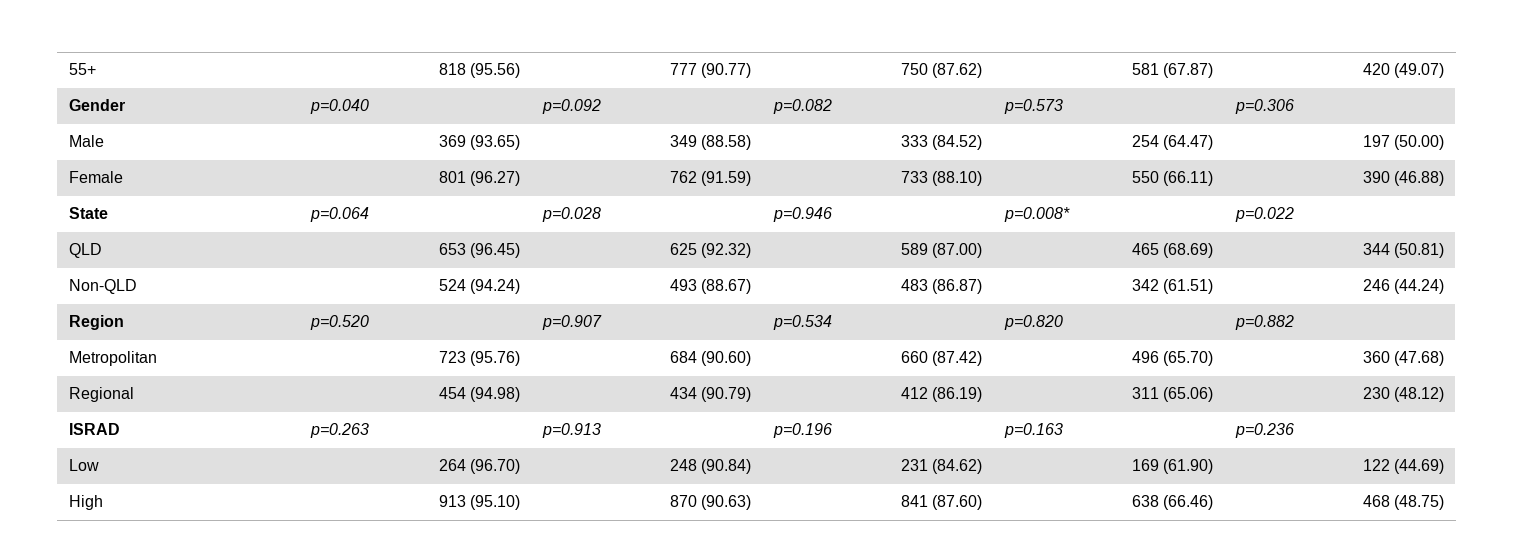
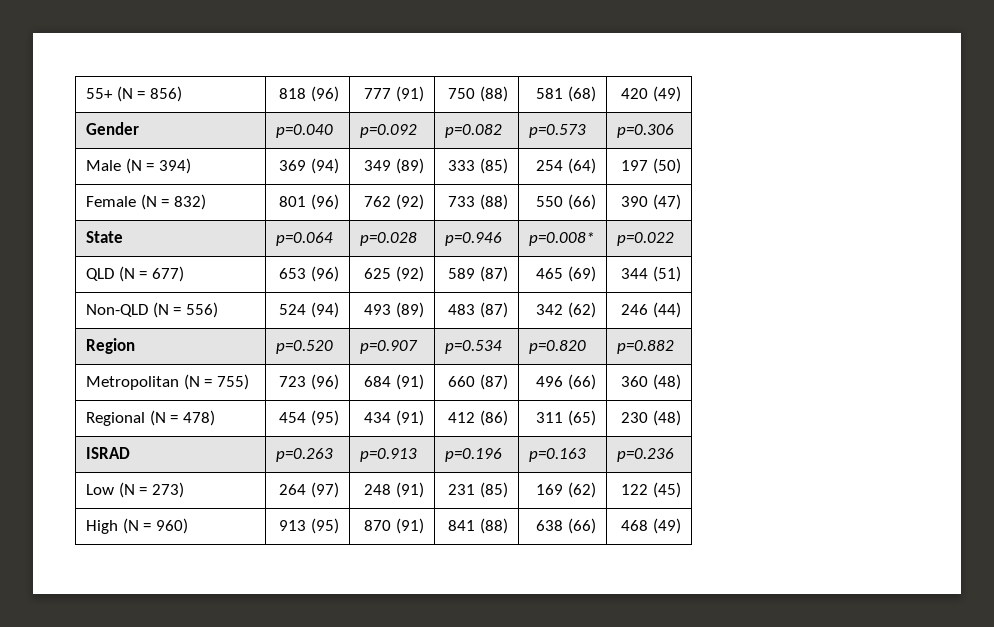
(96, 69) none -> [116,86,182,102] (N = 856)
[470,63,521,78] (95.56) -> [310,86,339,102] (96)
[701,63,752,78] (90.77) -> [395,86,424,102] (91)
[932,63,983,78] (87.62) -> [479,86,508,102] (88)
[1163,63,1214,78] (67.87) -> [567,86,596,102] (68)
[1394,63,1445,78] (49.07) -> [652,86,681,102] (49)
(104, 141) none -> [125,158,191,174] (N = 394)
[470,135,521,150] (93.65) -> [310,158,339,174] (94)
[701,135,752,150] (88.58) -> [395,158,424,174] (89)
[932,135,983,150] (84.52) -> [479,158,508,174] (85)
[1163,135,1214,150] (64.47) -> [567,158,596,174] (64)
[1394,135,1445,150] (50.00) -> [652,158,681,174] (50)
(123, 177) none -> [140,194,206,210] (N = 832)
[470,171,521,186] (96.27) -> [310,194,339,210] (96)
[701,171,752,186] (91.59) -> [395,194,424,210] (92)
[932,171,983,186] (88.10) -> [479,194,508,210] (88)
[1163,171,1214,186] (66.11) -> [567,194,596,210] (66)
[1394,171,1445,186] (46.88) -> [652,194,681,210] (47)
(102, 250) none -> [118,266,184,282] (N = 677)
[470,243,521,258] (96.45) -> [310,266,339,282] (96)
[701,243,752,258] (92.32) -> [395,266,424,282] (92)
[932,243,983,258] (87.00) -> [479,266,508,282] (87)
[1163,243,1214,258] (68.69) -> [567,266,596,282] (69)
[1394,243,1445,258] (50.81) -> [652,266,681,282] (51)
(137, 286) none -> [152,302,218,318] (N = 556)
[470,279,521,294] (94.24) -> [310,302,339,318] (94)
[701,279,752,294] (88.67) -> [395,302,424,318] (89)
[932,279,983,294] (86.87) -> [479,302,508,318] (87)
[1163,279,1214,294] (61.51) -> [567,302,596,318] (62)
[1394,279,1445,294] (44.24) -> [652,302,681,318] (44)
(157, 358) none -> [183,374,249,390] (N = 755)
[470,351,521,366] (95.76) -> [310,374,339,390] (96)
[701,351,752,366] (90.60) -> [395,374,424,390] (91)
[932,351,983,366] (87.42) -> [479,374,508,390] (87)
[1163,351,1214,366] (65.70) -> [567,374,596,390] (66)
[1394,351,1445,366] (47.68) -> [652,374,681,390] (48)
(134, 394) none -> [149,410,215,426] (N = 478)
[470,387,521,402] (94.98) -> [310,410,339,426] (95)
[701,387,752,402] (90.79) -> [395,410,424,426] (91)
[932,387,983,402] (86.19) -> [479,410,508,426] (86)
[1163,387,1214,402] (65.06) -> [567,410,596,426] (65)
[1394,387,1445,402] (48.12) -> [652,410,681,426] (48)
(99, 465) none -> [118,482,184,498] (N = 273)
[470,459,521,474] (96.70) -> [310,482,339,498] (97)
[701,459,752,474] (90.84) -> [395,482,424,498] (91)
[932,459,983,474] (84.62) -> [479,482,508,498] (85)
[1163,459,1214,474] (61.90) -> [567,482,596,498] (62)
[1394,459,1445,474] (44.69) -> [652,482,681,498] (45)
(103, 502) none -> [122,518,188,534] (N = 960)
[470,495,521,510] (95.10) -> [310,518,339,534] (95)
[701,495,752,510] (90.63) -> [395,518,424,534] (91)
[932,495,983,510] (87.60) -> [479,518,508,534] (88)
[1163,495,1214,510] (66.46) -> [567,518,596,534] (66)
[1394,495,1445,510] (48.75) -> [652,518,681,534] (49)

